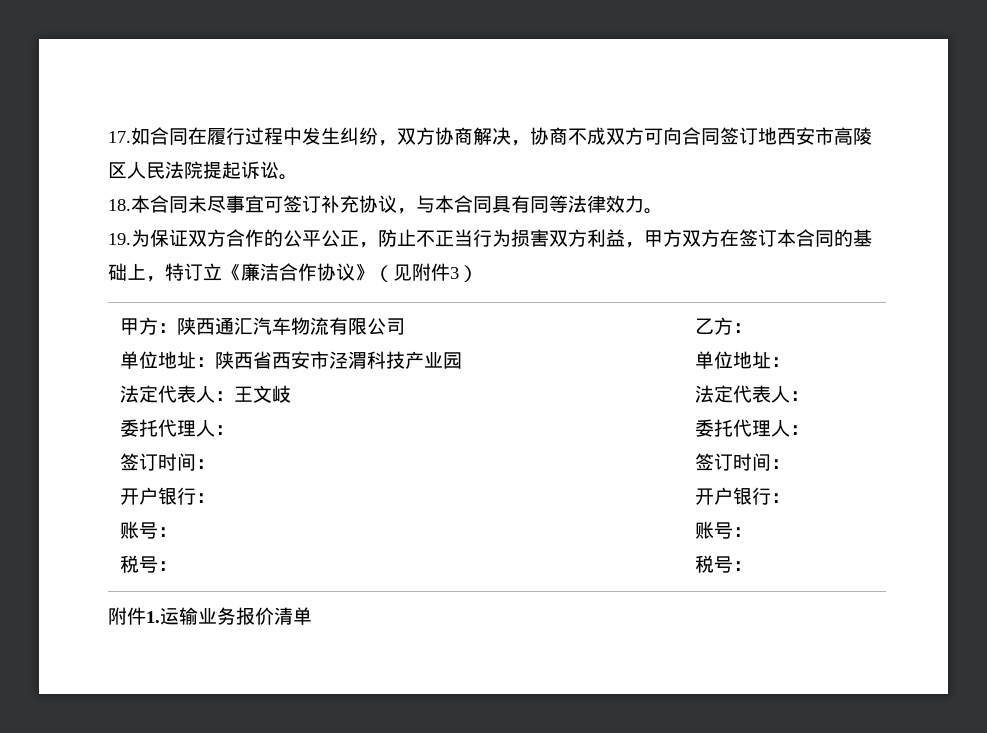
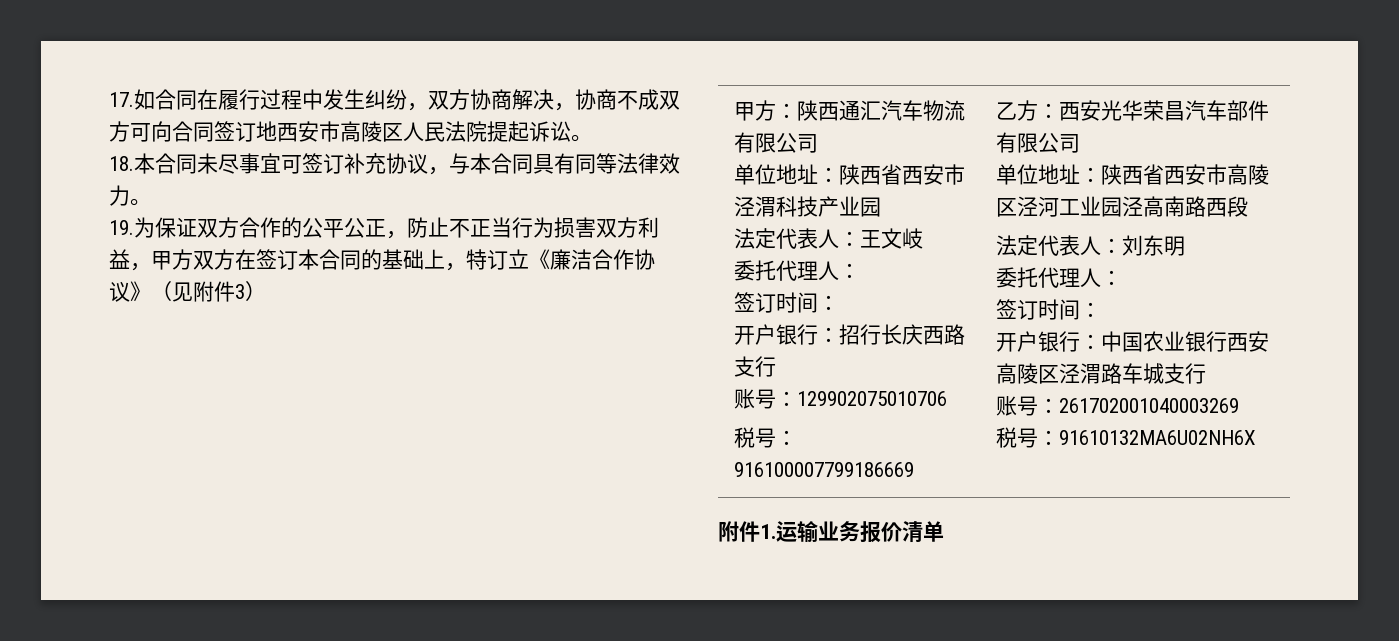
[120,521,178,539] [120,555,178,573] // 账号： // 税号： -> [838,324,965,345] [733,356,776,377] [733,389,947,409] [733,427,797,448] [733,462,914,477] 招行长庆西路支行 // 账号：129902075010706 // 税号：916100007799186669
[695,351,791,369] [695,385,810,403] [695,419,810,437] [695,453,791,471] [695,487,791,505] [695,521,753,539] [695,555,753,573] // 单位地址： // 法定代表人： // 委托代理人： // 签订时间： // 开户银行： // 账号： // 税号： -> [1058,100,1269,121] [995,132,1080,153] [995,164,1269,185] [995,196,1248,217] [995,235,1185,256] [995,267,1122,288] [995,299,1101,320] [995,331,1269,352] [995,363,1206,384] [995,396,1239,416] [995,427,1256,448] 西安光华荣昌汽车部件有限公司 // 单位地址：陕西省西安市高陵区泾河工业园泾高南路西段 // 法定代表人：刘东明 // 委托代理人： // 签订时间： // 开户银行：中国农业银行西安高陵区泾渭路车城支行 // 账号：261702001040003269 // 税号：91610132MA6U02NH6X

